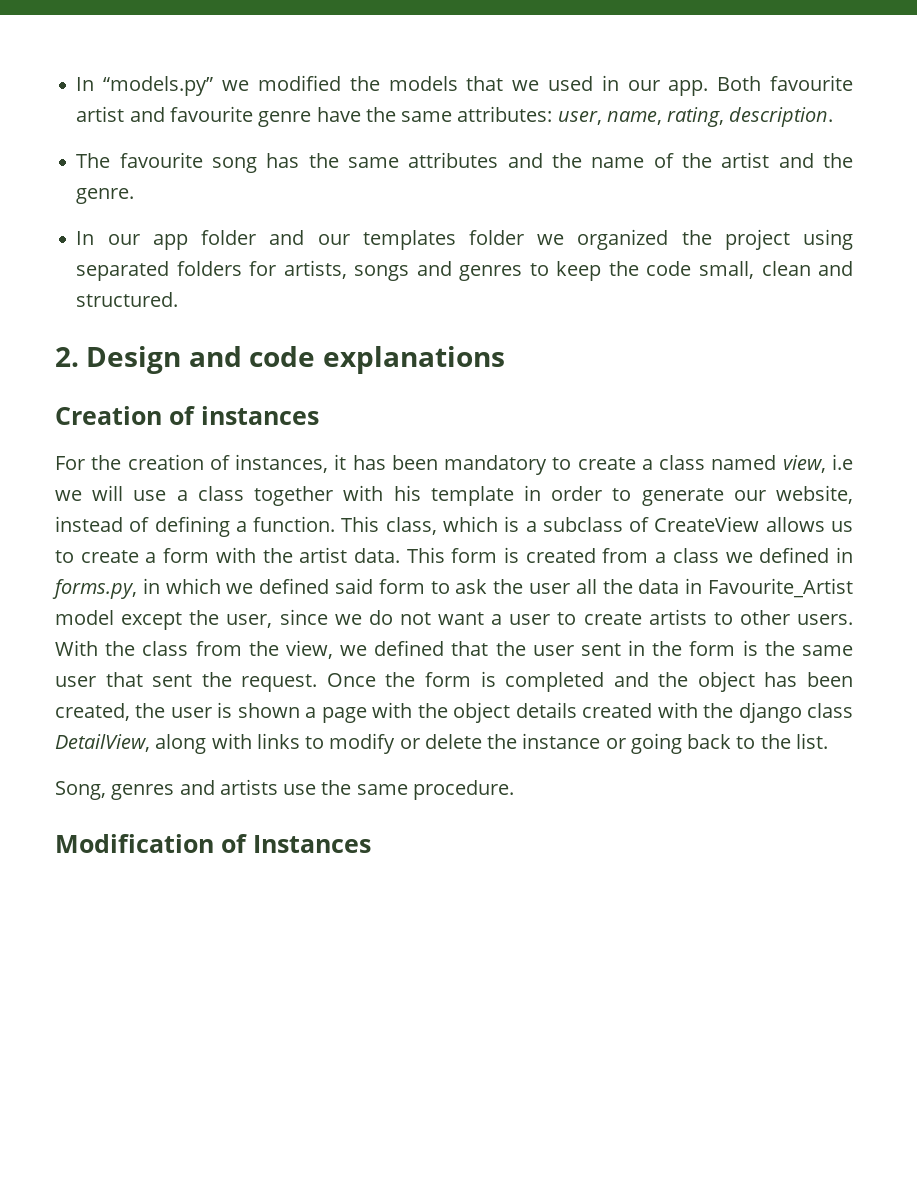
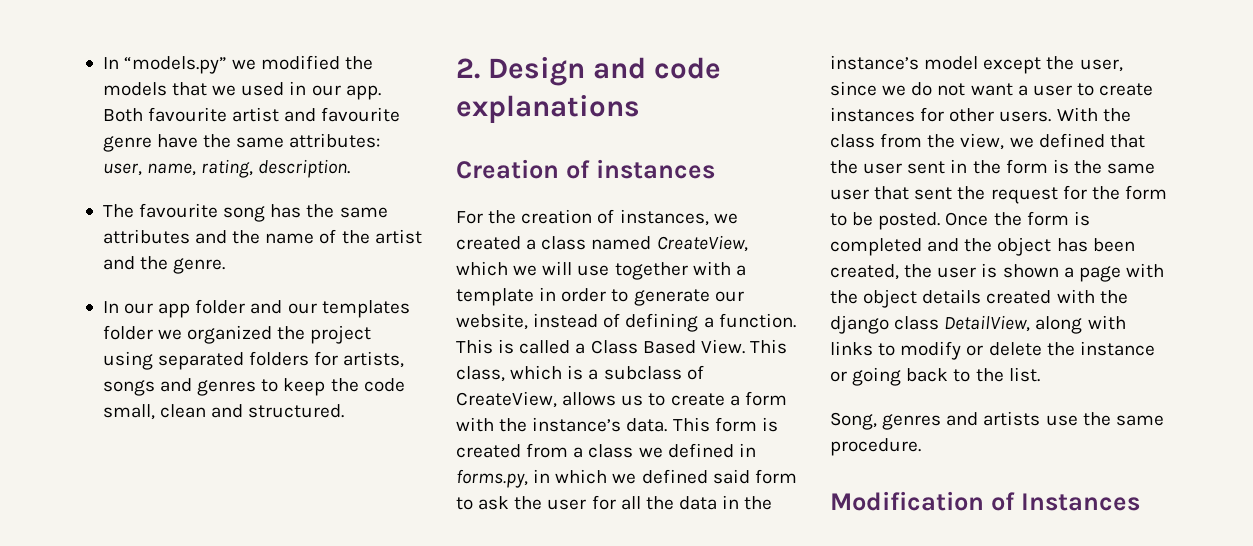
[334,454,636,475] it has been mandatory to create -> [713,213,738,224] [456,236,521,250] we created
[782,454,853,473] view, i.e -> [656,235,748,252] [456,261,508,276] CreateView, which
[176,486,244,501] a class -> (610, 270) none
[393,485,421,501] his -> [735,265,746,276] a
(380, 524) none -> [498,339,787,354] is called a Class Based View. This
[654,516,760,532] CreateView -> [456,391,557,408] CreateView,
[299,547,348,563] artist -> [532,417,622,432] instance’s
(571, 588) none -> [591,495,616,510] for
[707,578,853,598] Favourite_Artist -> [744,496,773,510] [830,55,919,70] the instance’s
[648,609,733,625] artists to -> [830,107,945,122] instances for
[241,674,318,692] request. -> [990,185,1167,204] [830,212,941,230] request for the form to be posted.

